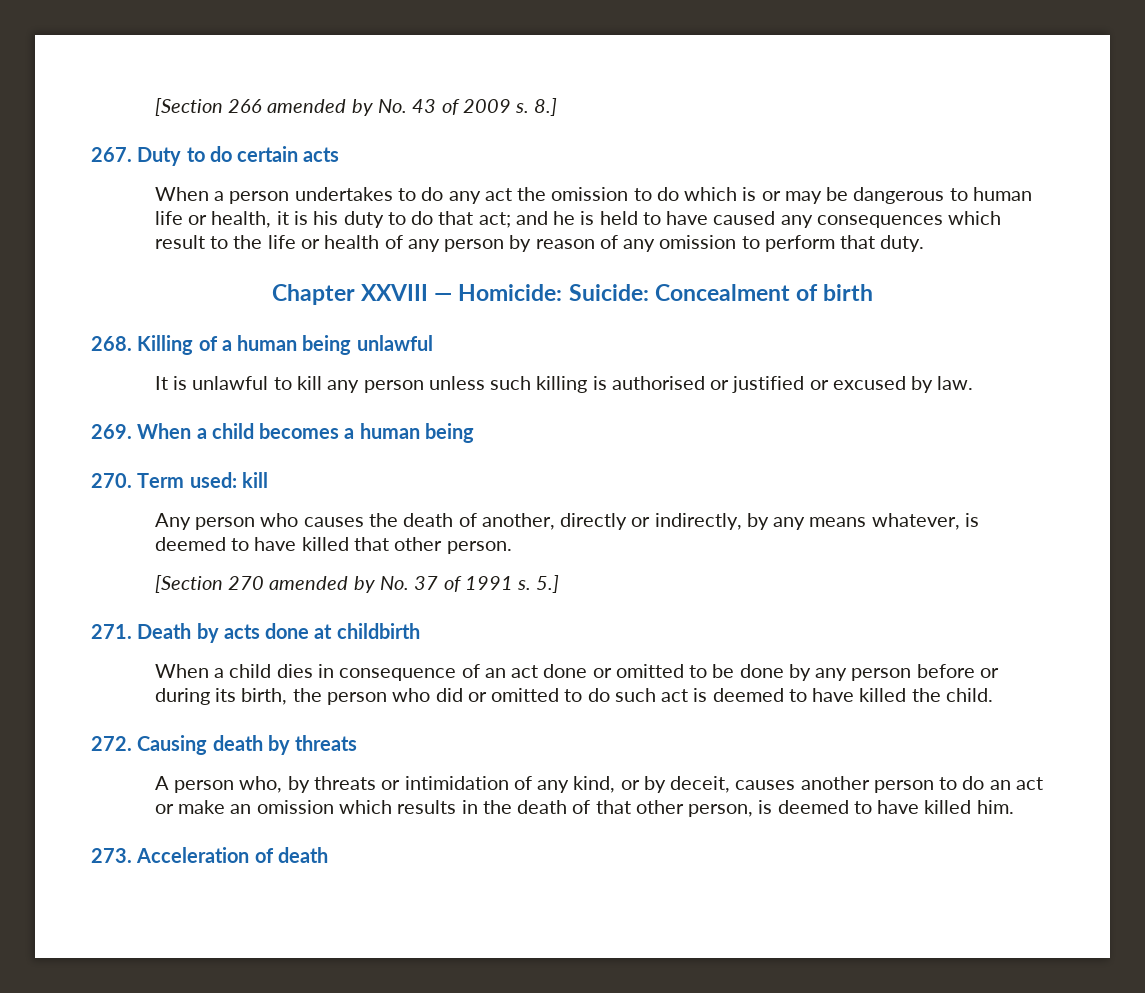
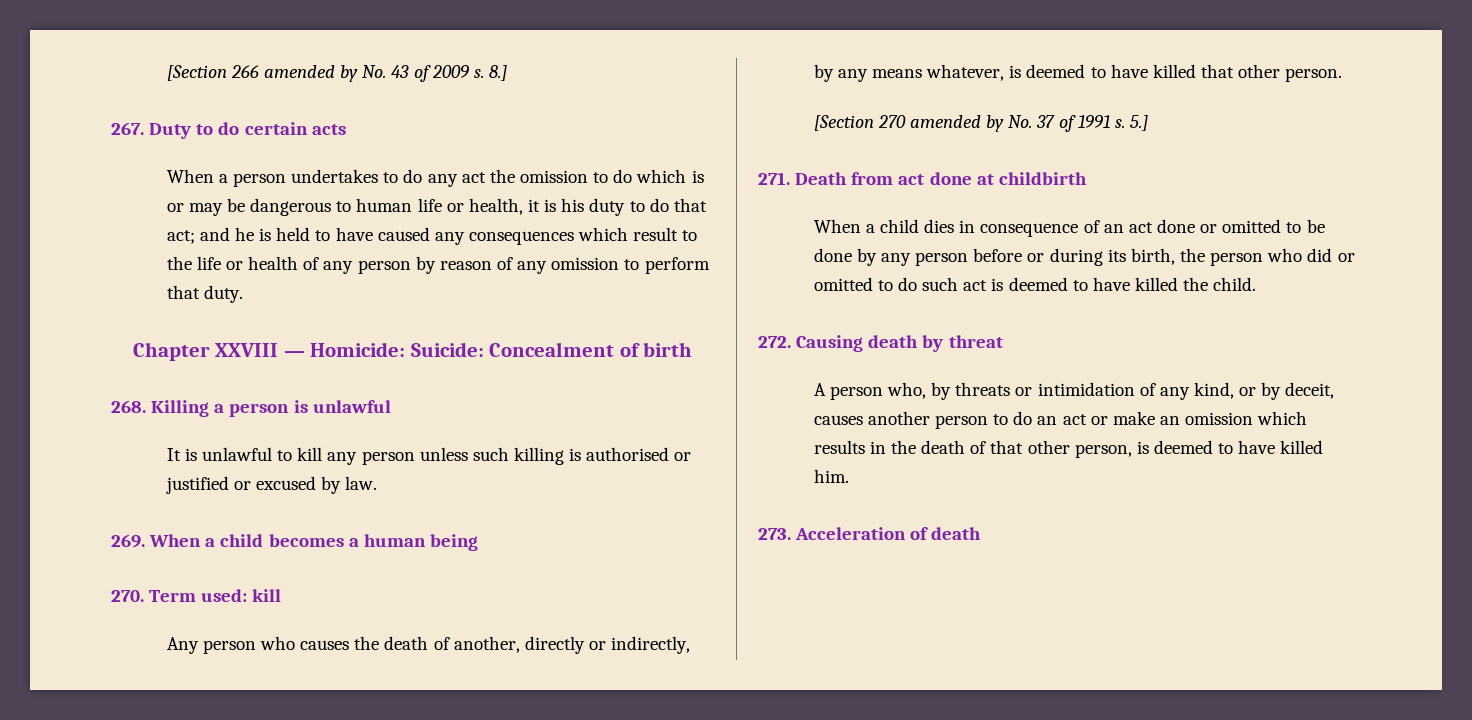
[198,335,352,355] of a human being -> [214,400,308,417] a person is
[196,623,260,643] by acts -> [851,172,925,185] from act
[295,735,358,751] threats -> [948,335,1003,348] threat

